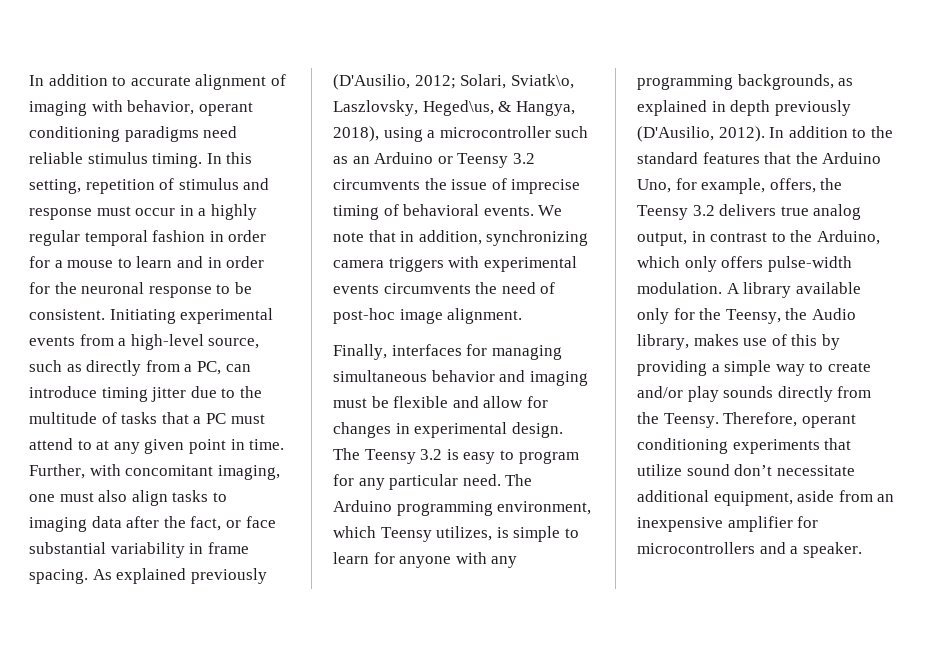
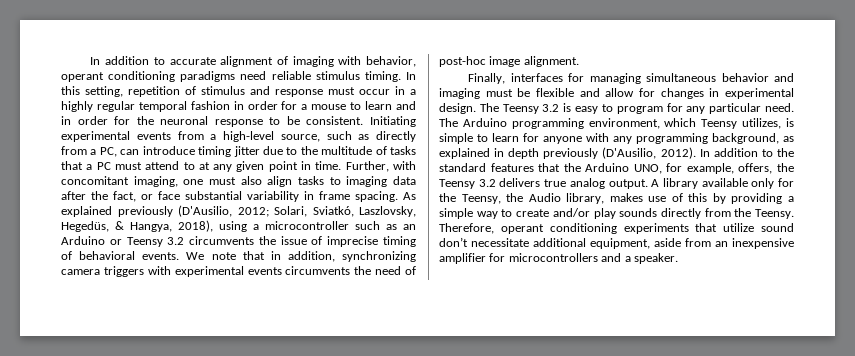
[510,74,574,89] [333,100,494,116] Sviatk\o, Laszlovsky, Heged\us, -> [312,206,416,217] [61,221,109,232] Sviatkó, Laszlovsky, Hegedüs,
[737,74,834,90] backgrounds, -> [712,133,779,144] background,
[637,179,671,193] Uno, -> [633,164,662,174] UNO,
[637,230,880,246] [637,256,852,272] [637,282,722,294] output, in contrast to the Arduino, which only offers pulse-width modulation. -> [608,179,648,189] output.

